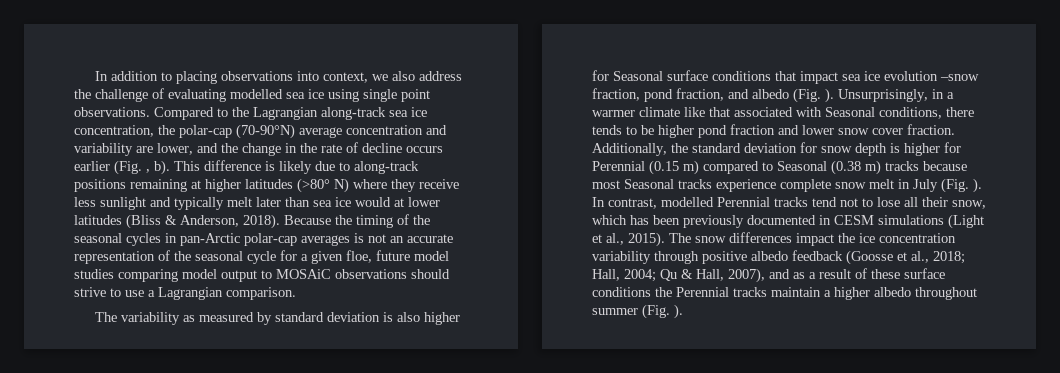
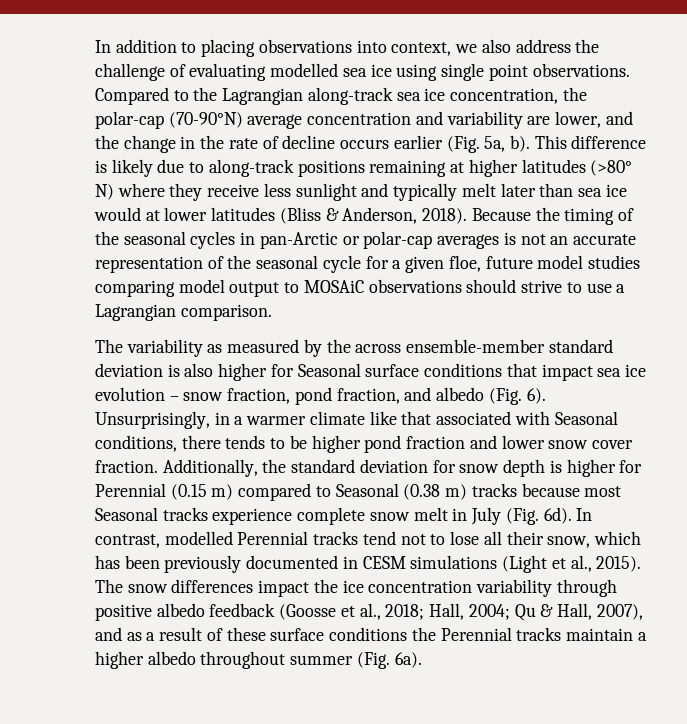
[146,169,150,173] , -> [484,136,506,152] 5a,
(240, 239) none -> [342,236,360,245] or
(272, 318) none -> [326,339,546,353] the across ensemble-member
[940,74,979,81] –snow -> [169,392,224,401] – snow
[825,88,834,103] ). -> [526,388,546,404] 6).
[973,178,982,193] ). -> [543,507,572,524] 6d).
[674,304,683,319] ). -> [394,652,422,668] 6a).

